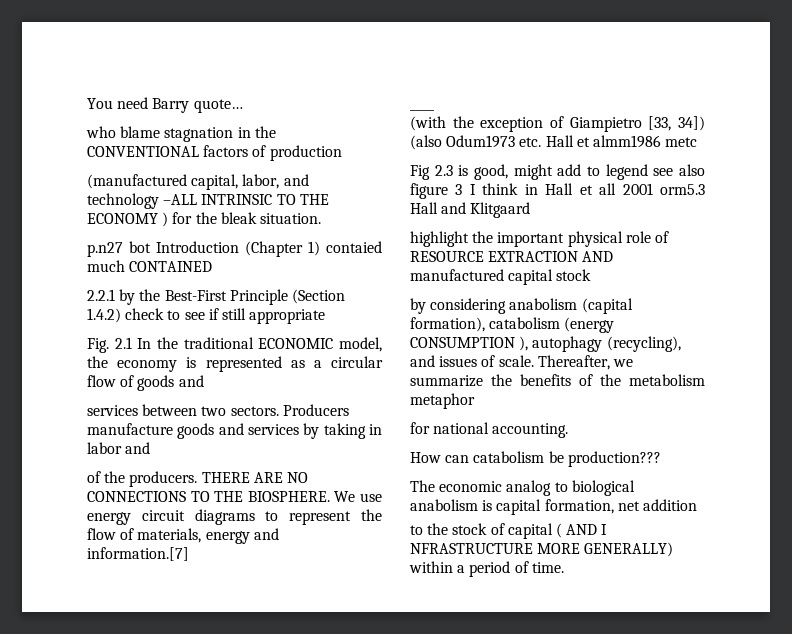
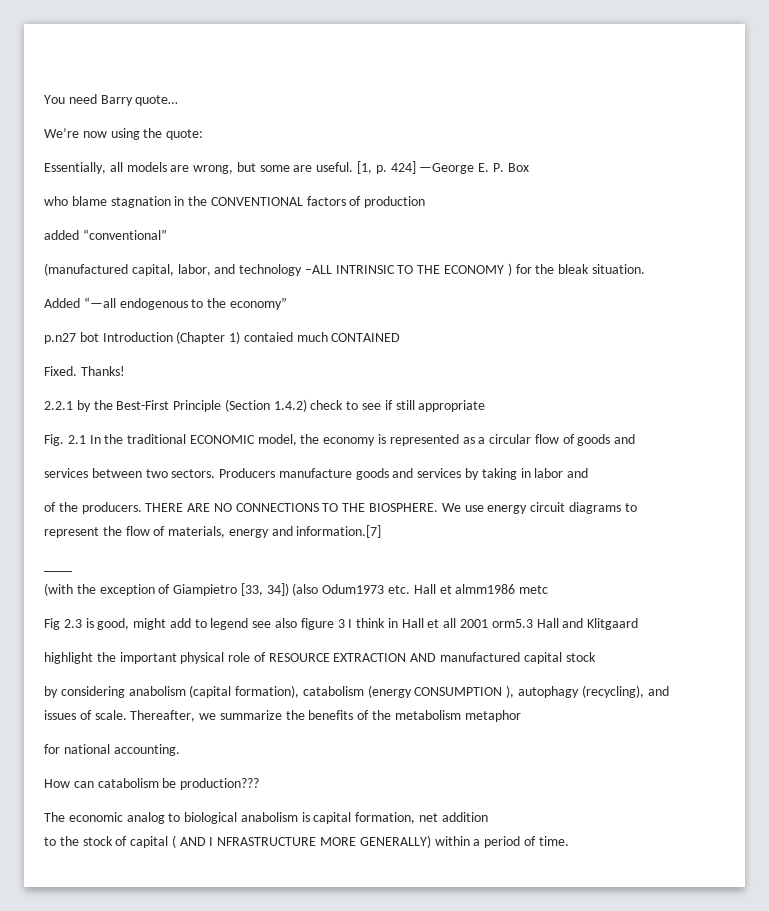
(243, 106) none -> [44,128,204,140] [44,161,529,174] // We’re now using the quote: // Essentially, all models are wrong, but some are useful. [1, p. 424] —George E. P. Box
(342, 153) none -> [44,229,167,240] // added “conventional”
(321, 218) none -> [44,297,287,310] // Added “—all endogenous to the economy”
(213, 266) none -> [44,366,125,376] // Fixed. Thanks!

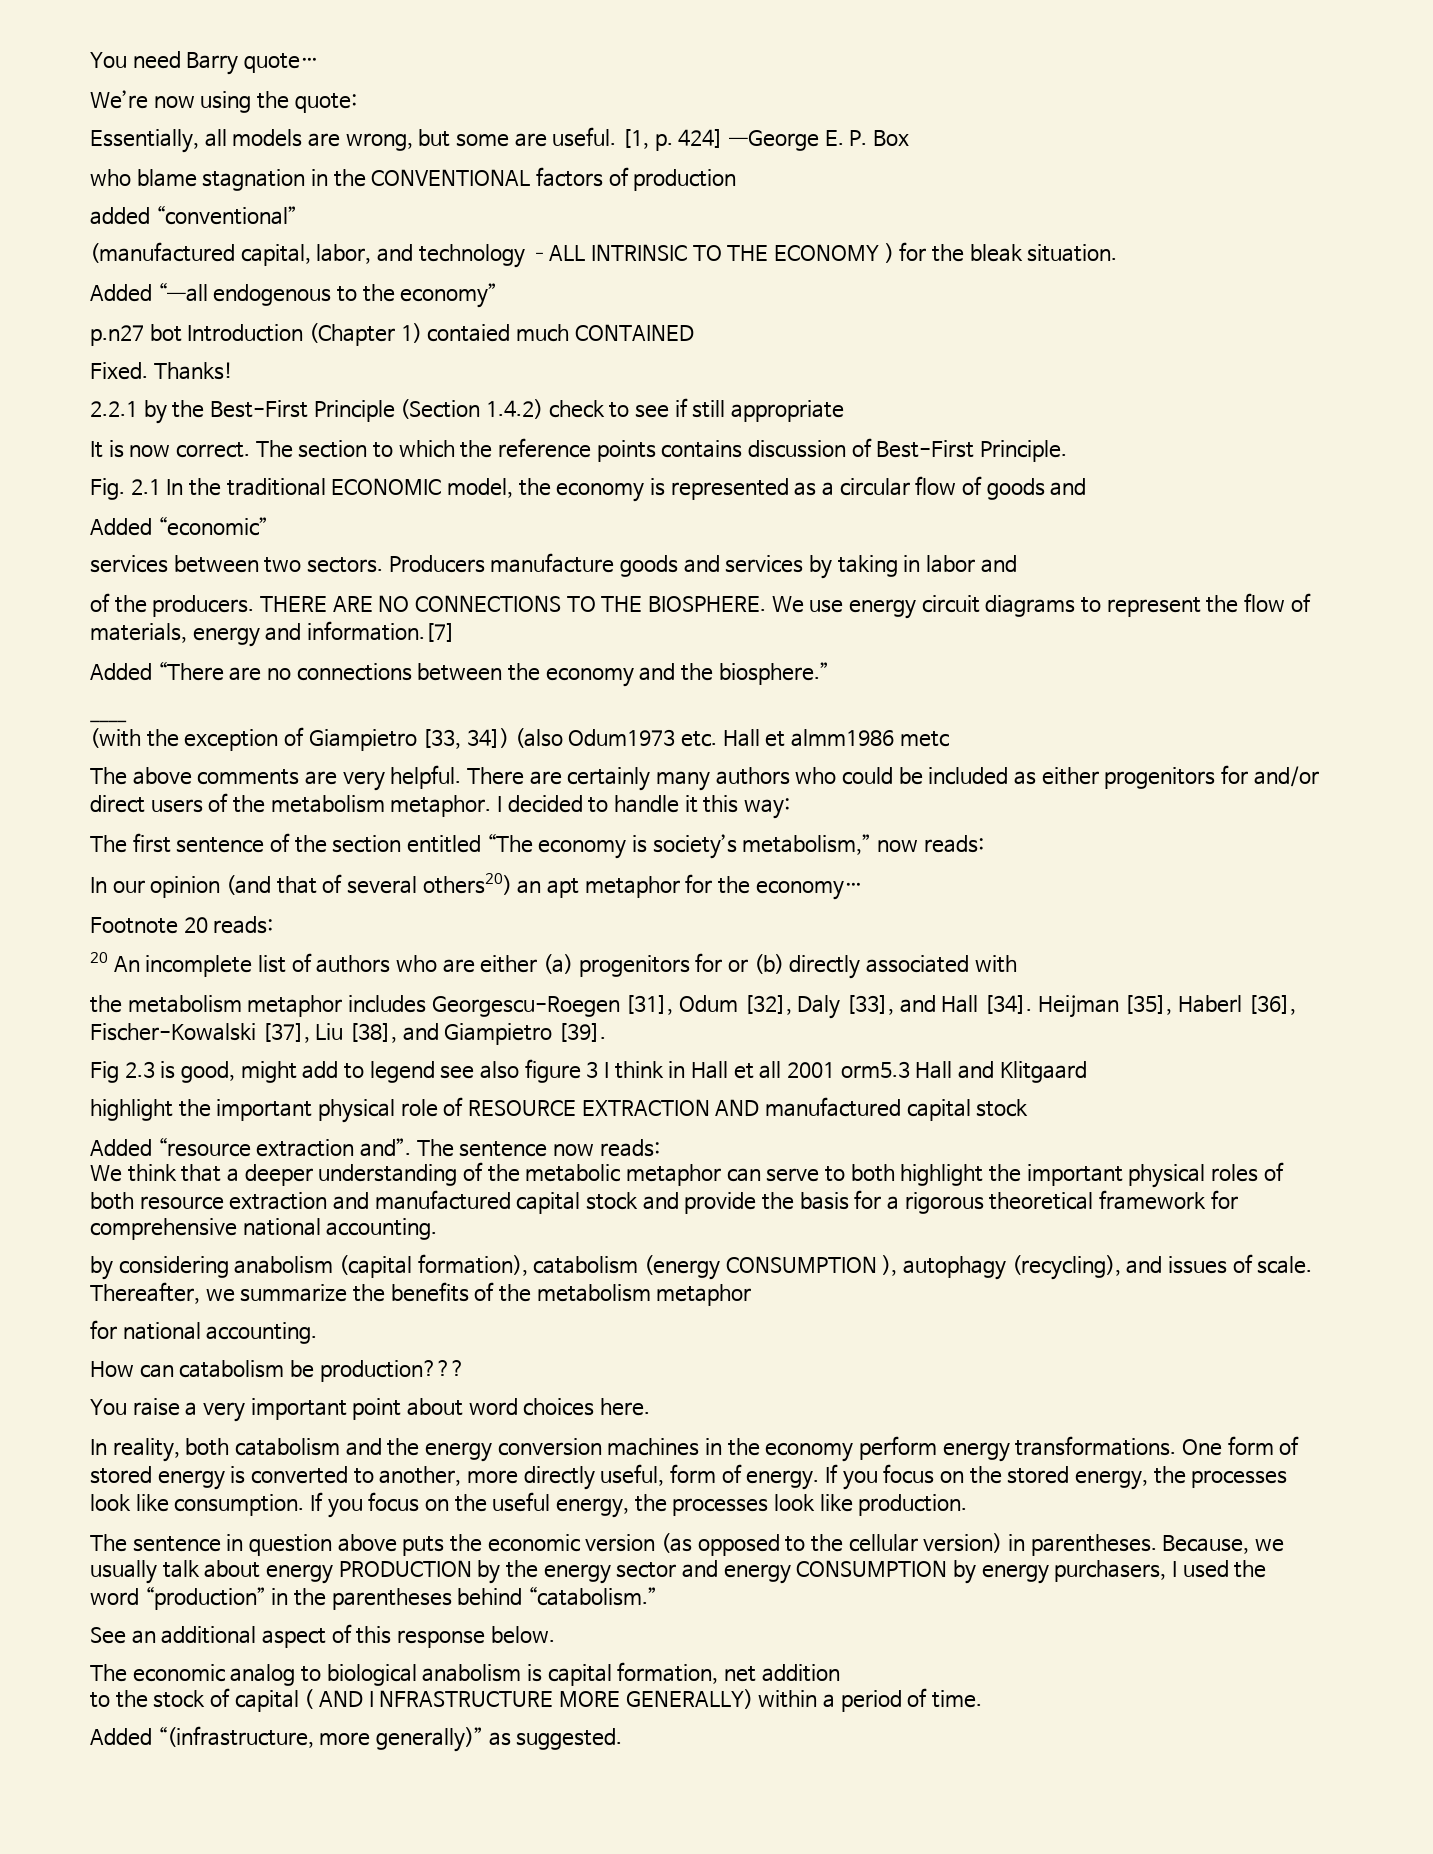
(486, 406) none -> [90,438,1068,462] // It is now correct. The section to which the reference points contains discussion of Best-First Principle.
(636, 439) none -> [90,516,268,536] // Added “economic”
(382, 531) none -> [90,661,829,687] // Added “There are no connections between the economy and the biosphere.”
(549, 589) none -> [90,765,1319,791] [90,793,791,819] [90,833,984,859] [90,873,863,900] [90,916,274,934] [90,952,1017,979] [90,995,1296,1019] [90,1023,606,1045] // The above comments are very helpful. There are certainly many authors who could be included as either progenitors for and/or direct users of the metabolism metaphor. I decided to handle it this way: // The first sentence of the section entitled “The economy is society’s metabolism,” now reads: // In our opinion (and that of several others20) an apt metaphor for the economy… // Footnote 20 reads: // 20 An incomplete list of authors who are either (a) progenitors for or (b) directly associated with // the metabolism metaphor includes Georgescu-Roegen [31], Odum [32], Daly [33], and Hall [34]. Heijman [35], Haberl [36], Fischer-Kowalski [37], Liu [38], and Giampietro [39].
(596, 657) none -> [90,1137,660,1157] [90,1162,1284,1188] [90,1190,1238,1214] [90,1218,438,1240] // Added “resource extraction and”. The sentence now reads: // We think that a deeper understanding of the metabolic metaphor can serve to both highlight the important physical roles of both resource extraction and manufactured capital stock and provide the basis for a rigorous theoretical framework for comprehensive national accounting.
(260, 784) none -> [90,1398,650,1422] [90,1436,1300,1462] [90,1464,1288,1490] [90,1492,968,1518] [90,1533,1285,1556] [90,1560,1267,1584] [90,1586,657,1610] [90,1624,555,1648] // You raise a very important point about word choices here. // In reality, both catabolism and the energy conversion machines in the economy perform energy transformations. One form of stored energy is converted to another, more directly useful, form of energy. If you focus on the stored energy, the processes look like consumption. If you focus on the useful energy, the processes look like production. // The sentence in question above puts the economic version (as opposed to the cellular version) in parentheses. Because, we usually talk about energy PRODUCTION by the energy sector and energy CONSUMPTION by energy purchasers, I used the word “production” in the parentheses behind “catabolism.” // See an additional aspect of this response below.
(569, 841) none -> [90,1726,623,1752] // Added “(infrastructure, more generally)” as suggested.

